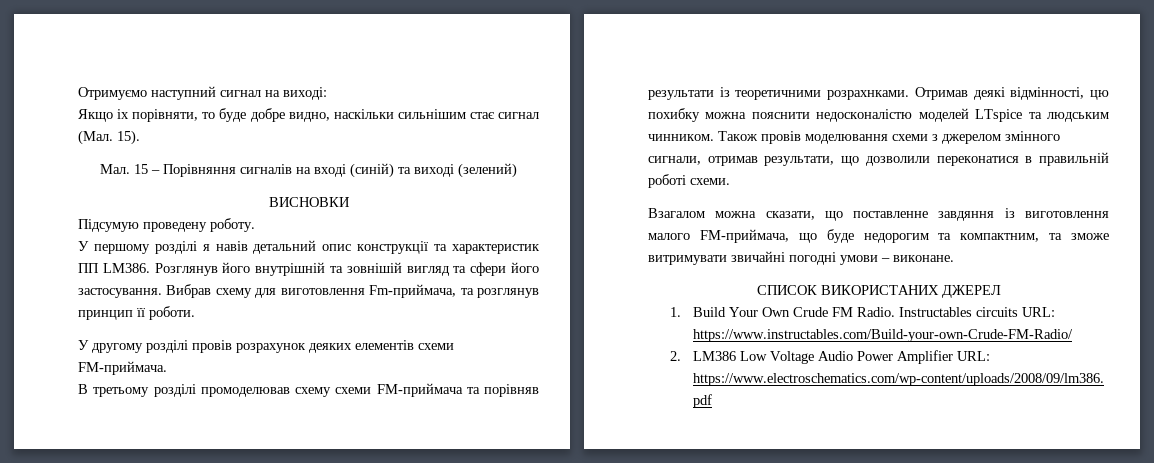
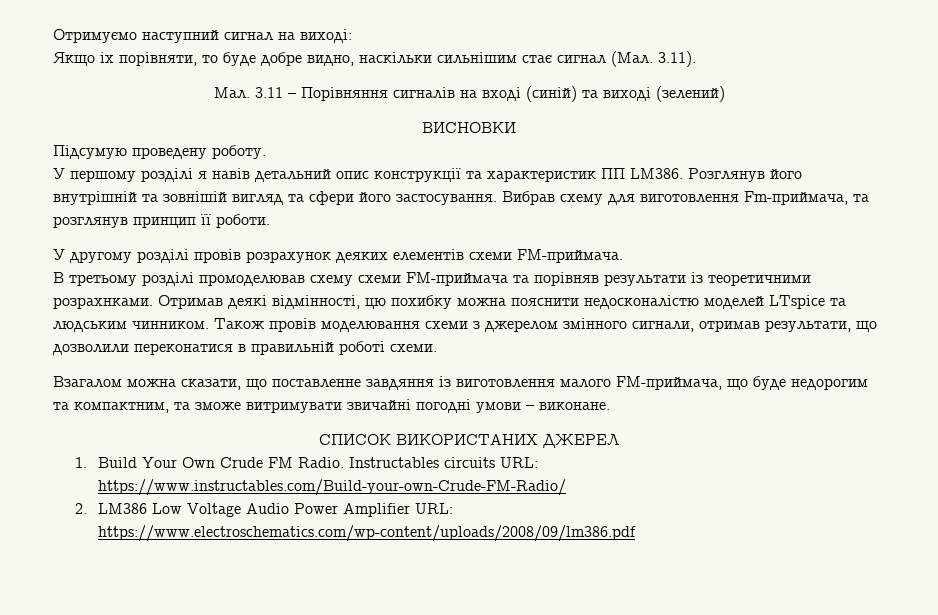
[117,130,140,145] 15). -> [658,51,696,67] 3.11).
[134,164,148,174] 15 -> [254,87,283,98] 3.11

